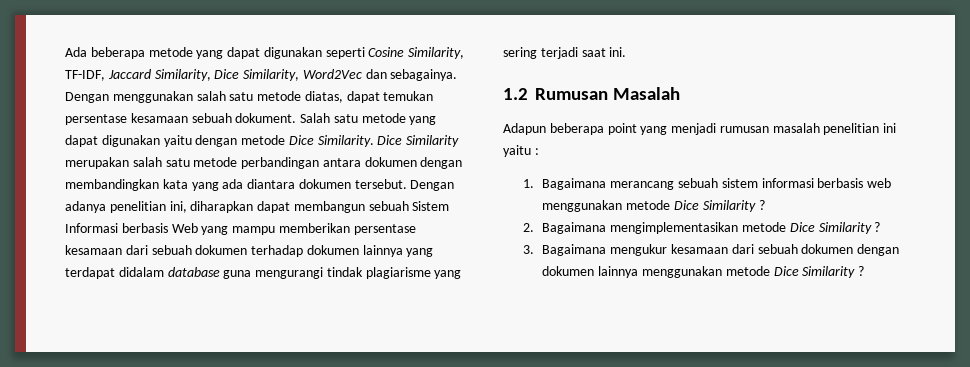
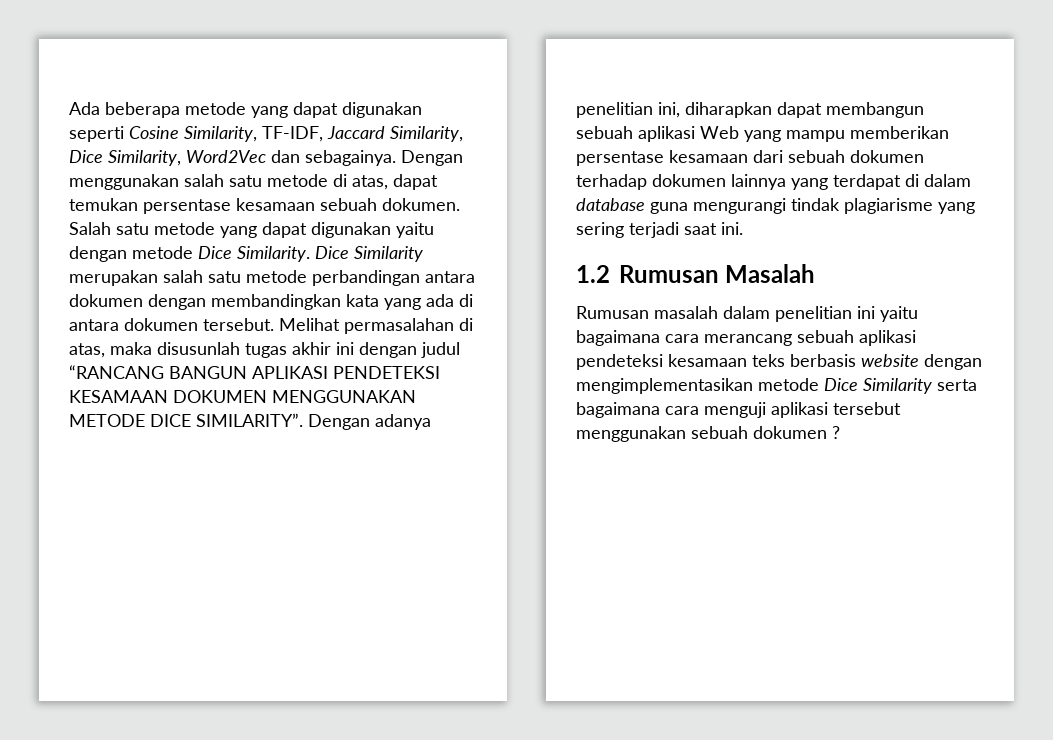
[304,91,343,103] diatas, -> [333,174,388,190] di atas,
[235,113,297,123] dokument. -> [382,198,460,211] dokumen.
[247,179,407,189] diantara dokumen tersebut. -> [459,294,473,307] [69,318,473,334] [69,342,460,358] [69,365,440,379] [69,390,416,403] [69,413,303,427] di antara dokumen tersebut. Melihat permasalahan di atas, maka disusunlah tugas akhir ini dengan judul “RANCANG BANGUN APLIKASI PENDETEKSI KESAMAAN DOKUMEN MENGGUNAKAN METODE DICE SIMILARITY”.
[412,201,450,211] [65,223,168,233] Sistem Informasi berbasis -> [638,126,695,142] aplikasi
[118,267,164,277] didalam -> [905,174,971,187] di dalam
[503,123,897,135] [503,145,539,157] [522,178,892,190] [542,200,765,212] [522,222,881,234] [522,244,900,256] [542,266,856,278] Adapun beberapa point yang menjadi rumusan masalah penelitian ini yaitu : // 1. Bagaimana merancang sebuah sistem informasi berbasis web menggunakan metode Dice Similarity ? // 2. Bagaimana mengimplementasikan metode Dice Similarity ? // 3. Bagaimana mengukur kesamaan dari sebuah dokumen dengan dokumen lainnya menggunakan metode Dice Similarity -> [576,306,918,322] [576,330,916,346] [576,354,982,370] [576,378,977,394] [576,402,901,418] [576,426,827,442] Rumusan masalah dalam penelitian ini yaitu bagaimana cara merancang sebuah aplikasi pendeteksi kesamaan teks berbasis website dengan mengimplementasikan metode Dice Similarity serta bagaimana cara menguji aplikasi tersebut menggunakan sebuah dokumen

